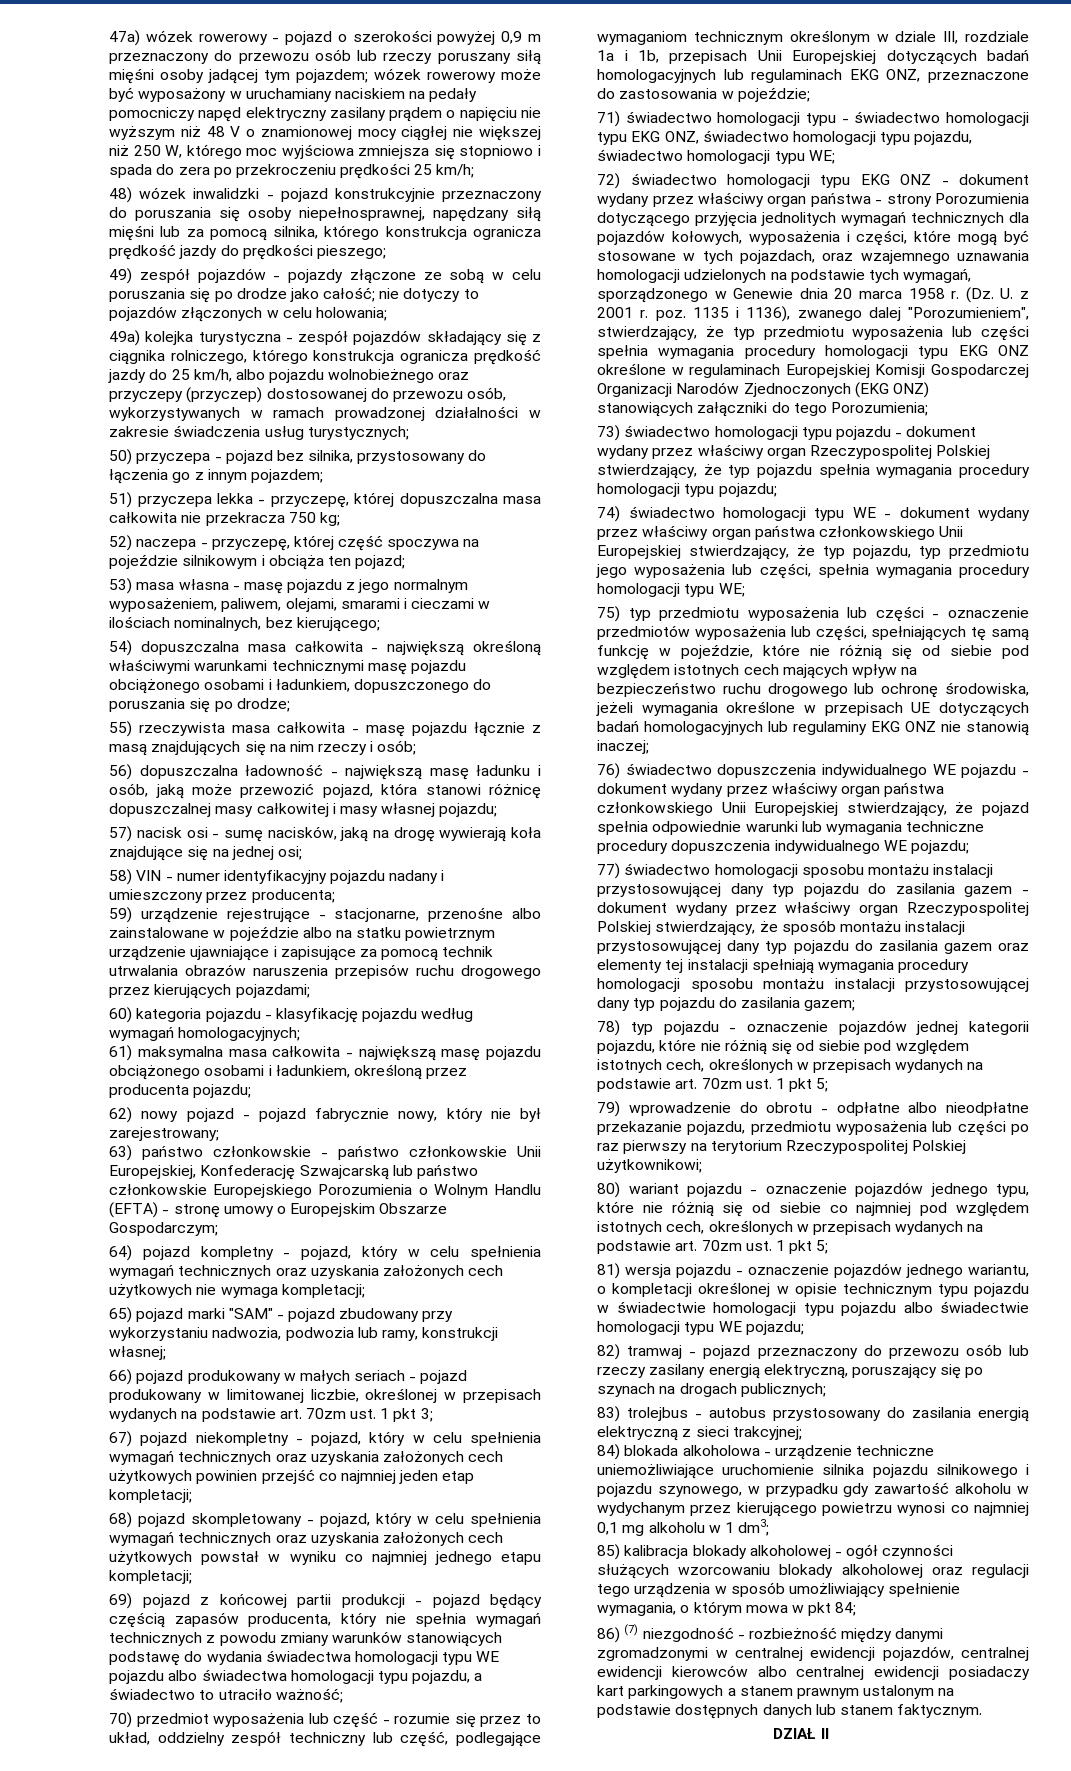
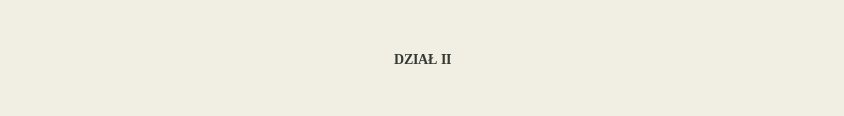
[109,30,541,46] [109,49,541,65] [109,68,541,84] [109,87,478,102] [109,107,541,122] [109,126,541,141] [109,144,541,160] [109,163,475,179] [109,187,542,203] [109,207,541,222] [109,225,541,241] [109,244,386,260] [109,268,541,284] [109,287,479,303] [109,306,387,322] [109,330,541,346] [109,349,541,365] [108,369,470,383] [109,387,507,403] [109,406,541,421] [109,425,409,440] [109,449,487,465] [109,469,323,484] [109,492,541,508] [109,512,340,526] [109,535,480,551] [109,555,406,570] [109,578,468,594] [109,598,491,612] [109,616,380,632] [109,640,541,656] [109,659,466,675] [109,679,492,694] [109,698,290,713] [109,721,541,737] [109,740,417,756] [109,764,541,780] [109,783,541,799] [109,803,498,817] [109,826,541,842] [109,846,302,861] [109,869,445,885] [109,889,335,903] [109,907,541,923] [109,927,496,941] [109,946,494,961] [109,964,541,979] [109,984,310,999] [109,1007,474,1023] [109,1027,301,1041] [109,1045,541,1061] [109,1064,468,1080] [109,1084,252,1098] [109,1107,541,1123] [109,1127,220,1141] [109,1145,541,1161] [109,1165,478,1180] [109,1184,541,1198] [109,1202,448,1218] [109,1222,219,1236] [109,1245,541,1261] [109,1265,504,1279] [109,1284,365,1298] [109,1307,454,1323] [109,1327,499,1341] [109,1346,167,1360] [109,1369,468,1385] [109,1388,541,1403] [109,1408,433,1422] [109,1431,541,1447] [109,1451,504,1465] [109,1469,475,1484] [109,1489,193,1503] [109,1512,541,1528] [109,1532,504,1546] [109,1551,541,1565] [109,1570,193,1584] [109,1593,542,1609] [109,1612,541,1628] [109,1631,503,1647] [109,1650,500,1666] [109,1669,483,1684] [109,1688,343,1703] [109,1712,541,1728] [109,1731,541,1747] [597,30,1029,45] [597,50,1029,65] [597,69,1029,83] [597,88,810,102] [597,111,1029,127] [597,130,973,145] [597,149,835,164] [597,173,1029,189] [597,192,1029,207] [597,212,1029,227] [597,230,1029,246] [597,250,1029,264] [597,269,972,283] [597,287,1029,303] [597,306,1029,322] [597,325,1029,341] [597,345,1029,359] [597,363,1029,378] [597,382,929,398] [597,402,928,417] [597,425,977,441] [597,444,991,459] [597,464,1030,479] [597,483,777,497] [597,506,1030,522] [597,525,964,540] [597,545,1029,560] [596,563,1030,579] [597,583,745,597] [597,606,1029,622] [597,625,1029,641] [597,644,1029,660] [597,664,918,679] [597,682,1029,698] [596,701,1029,717] [597,721,1029,736] [597,740,650,754] [597,763,1029,779] [597,782,945,797] [597,802,1029,817] [597,821,985,835] [597,840,969,854] [597,863,994,879] [597,883,1029,898] [597,901,1029,916] [597,920,966,936] [597,940,1029,955] [597,959,970,974] [597,978,1029,993] [597,997,856,1011] [597,1020,1029,1036] [597,1039,969,1055] [597,1058,984,1073] [597,1078,829,1092] [597,1101,1029,1117] [597,1120,1029,1136] [597,1140,967,1154] [597,1159,703,1173] [597,1182,1029,1198] [597,1201,1029,1217] [597,1220,984,1235] [597,1240,829,1254] [597,1263,1029,1279] [597,1282,1029,1297] [597,1301,1029,1316] [597,1321,804,1335] [597,1344,1029,1360] [597,1364,984,1379] [597,1383,826,1397] [597,1406,1029,1422] [597,1426,802,1441] [597,1444,935,1460] [597,1464,1029,1479] [597,1482,1029,1497] [597,1502,1029,1517] [597,1519,770,1536] [597,1544,954,1560] [597,1564,1029,1579] [597,1582,961,1598] [597,1601,857,1616] [597,1624,944,1643] [597,1646,1029,1661] [597,1665,1030,1680] [597,1685,955,1699] [597,1704,983,1719] 47a) wózek rowerowy - pojazd o szerokości powyżej 0,9 m przeznaczony do przewozu osób lub rzeczy poruszany siłą mięśni osoby jadącej tym pojazdem; wózek rowerowy może być wyposażony w uruchamiany naciskiem na pedały pomocniczy napęd elektryczny zasilany prądem o napięciu nie wyższym niż 48 V o znamionowej mocy ciągłej nie większej niż 250 W, którego moc wyjściowa zmniejsza się stopniowo i spada do zera po przekroczeniu prędkości 25 km/h; // 48) wózek inwalidzki - pojazd konstrukcyjnie przeznaczony do poruszania się osoby niepełnosprawnej, napędzany siłą mięśni lub za pomocą silnika, którego konstrukcja ogranicza prędkość jazdy do prędkości pieszego; // 49) zespół pojazdów - pojazdy złączone ze sobą w celu poruszania się po drodze jako całość; nie dotyczy to pojazdów złączonych w celu holowania; // 49a) kolejka turystyczna - zespół pojazdów składający się z ciągnika rolniczego, którego konstrukcja ogranicza prędkość jazdy do 25 km/h, albo pojazdu wolnobieżnego oraz przyczepy (przyczep) dostosowanej do przewozu osób, wykorzystywanych w ramach prowadzonej działalności w zakresie świadczenia usług turystycznych; // 50) przyczepa - pojazd bez silnika, przystosowany do łączenia go z innym pojazdem; // 51) przyczepa lekka - przyczepę, której dopuszczalna masa całkowita nie przekracza 750 kg; // 52) naczepa - przyczepę, której część spoczywa na pojeździe silnikowym i obciąża ten pojazd; // 53) masa własna - masę pojazdu z jego normalnym wyposażeniem, paliwem, olejami, smarami i cieczami w ilościach nominalnych, bez kierującego; // 54) dopuszczalna masa całkowita - największą określoną właściwymi warunkami technicznymi masę pojazdu obciążonego osobami i ładunkiem, dopuszczonego do poruszania się po drodze; // 55) rzeczywista masa całkowita - masę pojazdu łącznie z masą znajdujących się na nim rzeczy i osób; // 56) dopuszczalna ładowność - największą masę ładunku i osób, jaką może przewozić pojazd, która stanowi różnicę dopuszczalnej masy całkowitej i masy własnej pojazdu; // 57) nacisk osi - sumę nacisków, jaką na drogę wywierają koła znajdujące się na jednej osi; // 58) VIN - numer identyfikacyjny pojazdu nadany i umieszczony przez producenta; // 59) urządzenie rejestrujące - stacjonarne, przenośne albo zainstalowane w pojeździe albo na statku powietrznym urządzenie ujawniające i zapisujące za pomocą technik utrwalania obrazów naruszenia przepisów ruchu drogowego przez kierujących pojazdami; // 60) kategoria pojazdu - klasyfikację pojazdu według wymagań homologacyjnych; // 61) maksymalna masa całkowita - największą masę pojazdu obciążonego osobami i ładunkiem, określoną przez producenta pojazdu; // 62) nowy pojazd - pojazd fabrycznie nowy, który nie był zarejestrowany; // 63) państwo członkowskie - państwo członkowskie Unii Europejskiej, Konfederację Szwajcarską lub państwo członkowskie Europejskiego Porozumienia o Wolnym Handlu (EFTA) - stronę umowy o Europejskim Obszarze Gospodarczym; // 64) pojazd kompletny - pojazd, który w celu spełnienia wymagań technicznych oraz uzyskania założonych cech użytkowych nie wymaga kompletacji; // 65) pojazd marki "SAM" - pojazd zbudowany przy wykorzystaniu nadwozia, podwozia lub ramy, konstrukcji własnej; // 66) pojazd produkowany w małych seriach - pojazd produkowany w limitowanej liczbie, określonej w przepisach wydanych na podstawie art. 70zm ust. 1 pkt 3; // 67) pojazd niekompletny - pojazd, który w celu spełnienia wymagań technicznych oraz uzyskania założonych cech użytkowych powinien przejść co najmniej jeden etap kompletacji; // 68) pojazd skompletowany - pojazd, który w celu spełnienia wymagań technicznych oraz uzyskania założonych cech użytkowych powstał w wyniku co najmniej jednego etapu kompletacji; // 69) pojazd z końcowej partii produkcji - pojazd będący częścią zapasów producenta, który nie spełnia wymagań technicznych z powodu zmiany warunków stanowiących podstawę do wydania świadectwa homologacji typu WE pojazdu albo świadectwa homologacji typu pojazdu, a świadectwo to utraciło ważność; // 70) przedmiot wyposażenia lub część - rozumie się przez to układ, oddzielny zespół techniczny lub część, podlegające wymaganiom technicznym określonym w dziale III, rozdziale 1a i 1b, przepisach Unii Europejskiej dotyczących badań homologacyjnych lub regulaminach EKG ONZ, przeznaczone do zastosowania w pojeździe; // 71) świadectwo homologacji typu - świadectwo homologacji typu EKG ONZ, świadectwo homologacji typu pojazdu, świadectwo homologacji typu WE; // 72) świadectwo homologacji typu EKG ONZ - dokument wydany przez właściwy organ państwa - strony Porozumienia dotyczącego przyjęcia jednolitych wymagań technicznych dla pojazdów kołowych, wyposażenia i części, które mogą być stosowane w tych pojazdach, oraz wzajemnego uznawania homologacji udzielonych na podstawie tych wymagań, sporządzonego w Genewie dnia 20 marca 1958 r. (Dz. U. z 2001 r. poz. 1135 i 1136), zwanego dalej "Porozumieniem", stwierdzający, że typ przedmiotu wyposażenia lub części spełnia wymagania procedury homologacji typu EKG ONZ określone w regulaminach Europejskiej Komisji Gospodarczej Organizacji Narodów Zjednoczonych (EKG ONZ) stanowiących załączniki do tego Porozumienia; // 73) świadectwo homologacji typu pojazdu - dokument wydany przez właściwy organ Rzeczypospolitej Polskiej stwierdzający, że typ pojazdu spełnia wymagania procedury homologacji typu pojazdu; // 74) świadectwo homologacji typu WE - dokument wydany przez właściwy organ państwa członkowskiego Unii Europejskiej stwierdzający, że typ pojazdu, typ przedmiotu jego wyposażenia lub części, spełnia wymagania procedury homologacji typu WE; // 75) typ przedmiotu wyposażenia lub części - oznaczenie przedmiotów wyposażenia lub części, spełniających tę samą funkcję w pojeździe, które nie różnią się od siebie pod względem istotnych cech mających wpływ na bezpieczeństwo ruchu drogowego lub ochronę środowiska, jeżeli wymagania określone w przepisach UE dotyczących badań homologacyjnych lub regulaminy EKG ONZ nie stanowią inaczej; // 76) świadectwo dopuszczenia indywidualnego WE pojazdu - dokument wydany przez właściwy organ państwa członkowskiego Unii Europejskiej stwierdzający, że pojazd spełnia odpowiednie warunki lub wymagania techniczne procedury dopuszczenia indywidualnego WE pojazdu; // 77) świadectwo homologacji sposobu montażu instalacji przystosowującej dany typ pojazdu do zasilania gazem - dokument wydany przez właściwy organ Rzeczypospolitej Polskiej stwierdzający, że sposób montażu instalacji przystosowującej dany typ pojazdu do zasilania gazem oraz elementy tej instalacji spełniają wymagania procedury homologacji sposobu montażu instalacji przystosowującej dany typ pojazdu do zasilania gazem; // 78) typ pojazdu - oznaczenie pojazdów jednej kategorii pojazdu, które nie różnią się od siebie pod względem istotnych cech, określonych w przepisach wydanych na podstawie art. 70zm ust. 1 pkt 5; // 79) wprowadzenie do obrotu - odpłatne albo nieodpłatne przekazanie pojazdu, przedmiotu wyposażenia lub części po raz pierwszy na terytorium Rzeczypospolitej Polskiej użytkownikowi; // 80) wariant pojazdu - oznaczenie pojazdów jednego typu, które nie różnią się od siebie co najmniej pod względem istotnych cech, określonych w przepisach wydanych na podstawie art. 70zm ust. 1 pkt 5; // 81) wersja pojazdu - oznaczenie pojazdów jednego wariantu, o kompletacji określonej w opisie technicznym typu pojazdu w świadectwie homologacji typu pojazdu albo świadectwie homologacji typu WE pojazdu; // 82) tramwaj - pojazd przeznaczony do przewozu osób lub rzeczy zasilany energią elektryczną, poruszający się po szynach na drogach publicznych; // 83) trolejbus - autobus przystosowany do zasilania energią elektryczną z sieci trakcyjnej; // 84) blokada alkoholowa - urządzenie techniczne uniemożliwiające uruchomienie silnika pojazdu silnikowego i pojazdu szynowego, w przypadku gdy zawartość alkoholu w wydychanym przez kierującego powietrzu wynosi co najmniej 0,1 mg alkoholu w 1 dm3; // 85) kalibracja blokady alkoholowej - ogół czynności służących wzorcowaniu blokady alkoholowej oraz regulacji tego urządzenia w sposób umożliwiający spełnienie wymagania, o którym mowa w pkt 84; // 86) (7) niezgodność - rozbieżność między danymi zgromadzonymi w centralnej ewidencji pojazdów, centralnej ewidencji kierowców albo centralnej ewidencji posiadaczy kart parkingowych a stanem prawnym ustalonym na podstawie dostępnych danych lub stanem faktycznym. // -> (393, 59) none

